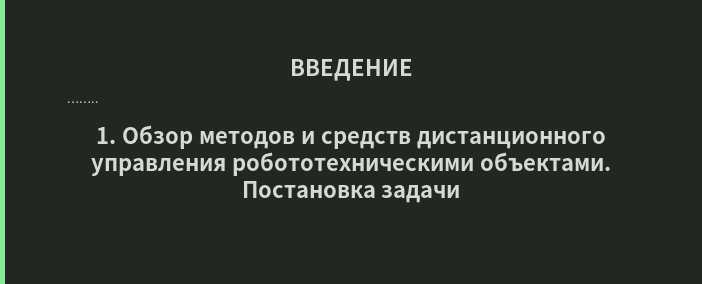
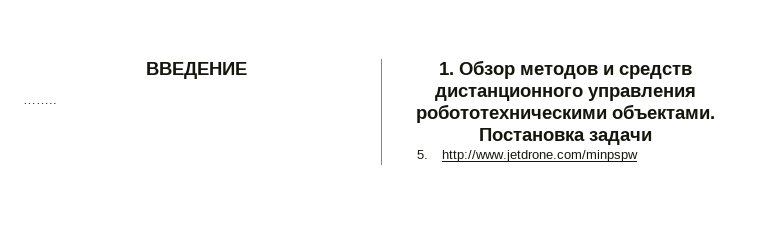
(461, 194) none -> [417,150,639,162] // 5. http://www.jetdrone.com/minpspw

